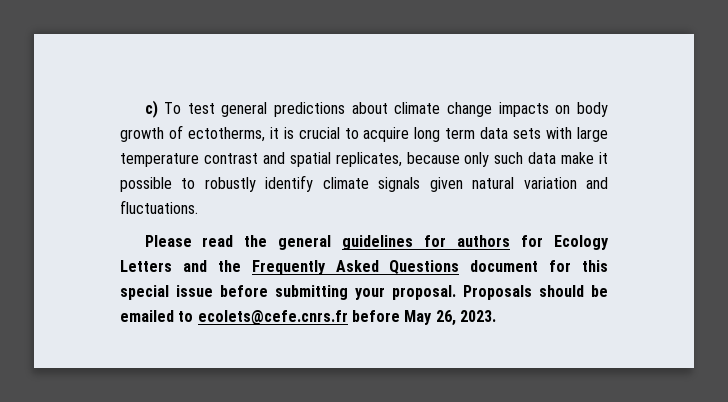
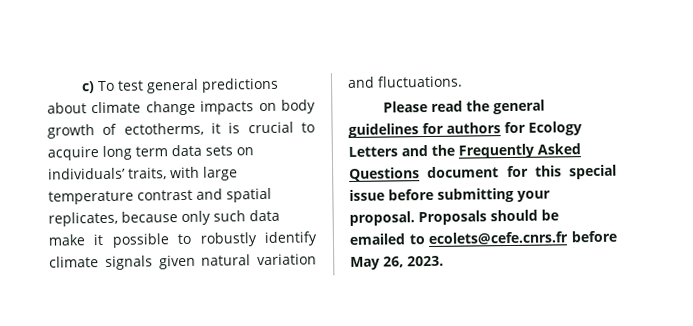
(542, 133) none -> [236,147,254,156] [48,167,167,180] on individuals’ traits,

